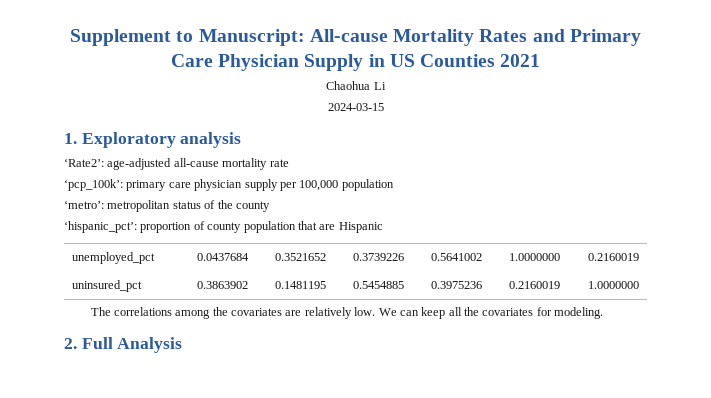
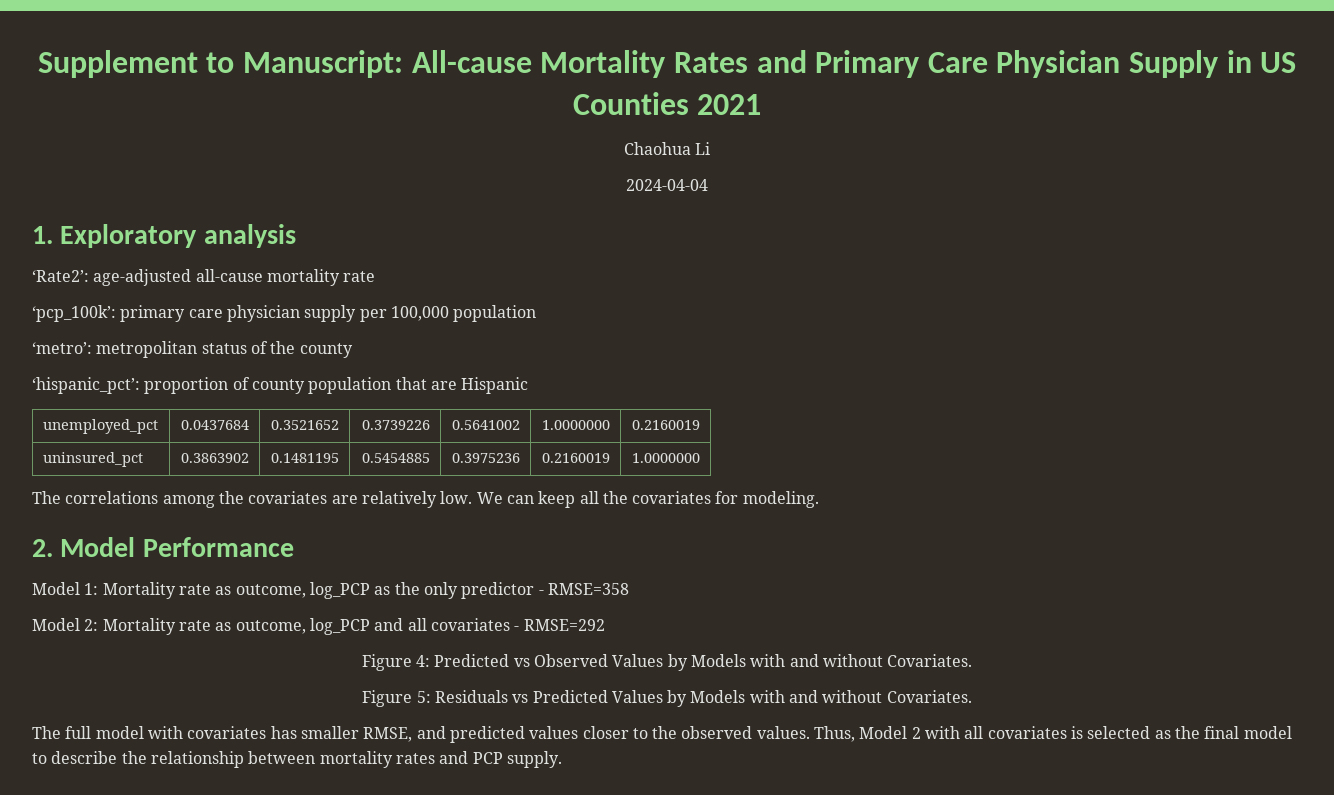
[327,103,384,111] 2024-03-15 -> [626,179,708,191] 2024-04-04
[81,337,183,353] Full Analysis -> [60,537,294,557] [32,582,629,599] [32,618,605,635] [361,654,973,671] [362,690,972,707] [32,726,1292,743] [32,751,562,768] Model Performance // Model 1: Mortality rate as outcome, log_PCP as the only predictor - RMSE=358 // Model 2: Mortality rate as outcome, log_PCP and all covariates - RMSE=292 // Figure 4: Predicted vs Observed Values by Models with and without Covariates. // Figure 5: Residuals vs Predicted Values by Models with and without Covariates. // The full model with covariates has smaller RMSE, and predicted values closer to the observed values. Thus, Model 2 with all covariates is selected as the final model to describe the relationship between mortality rates and PCP supply.

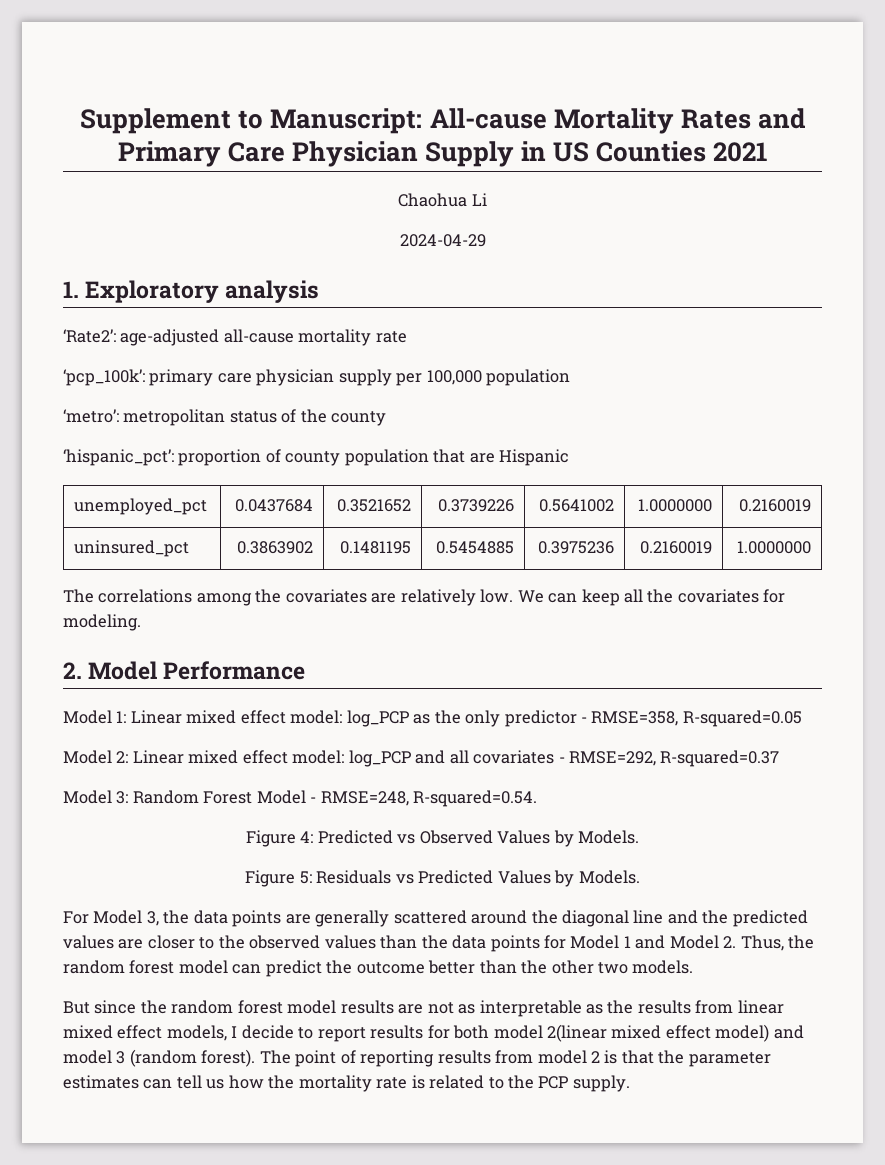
[626,179,708,191] 2024-04-04 -> [399,234,486,247] 2024-04-29
[102,582,306,599] Mortality rate as outcome, -> [130,710,343,724] Linear mixed effect model:
[547,583,629,595] RMSE=358 -> [591,710,802,727] RMSE=358, R-squared=0.05
[102,618,306,635] Mortality rate as outcome, -> [132,750,345,764] Linear mixed effect model:
[523,619,605,631] RMSE=292 -> [569,750,780,767] [63,790,538,807] RMSE=292, R-squared=0.37 // Model 3: Random Forest Model - RMSE=248, R-squared=0.54.
[690,654,973,667] Models with and without Covariates. -> [578,830,640,844] Models.
[690,690,972,703] [32,726,446,742] Models with and without Covariates. // The full model with covariates has smaller RMSE, and -> [578,870,640,884] [63,910,729,927] Models. // For Model 3, the data points are generally scattered around the diagonal line and the
(579, 732) none -> [118,939,144,949] are
[756,726,1292,742] [32,751,469,768] values. Thus, Model 2 with all covariates is selected as the final model to describe the relationship between mortality rates and -> [324,935,815,952] [63,960,694,977] [63,1000,784,1017] [63,1024,804,1042] [63,1049,771,1067] [63,1075,535,1092] values than the data points for Model 1 and Model 2. Thus, the random forest model can predict the outcome better than the other two models. // But since the random forest model results are not as interpretable as the results from linear mixed effect models, I decide to report results for both model 2(linear mixed effect model) and model 3 (random forest). The point of reporting results from model 2 is that the parameter estimates can tell us how the mortality rate is related to the

